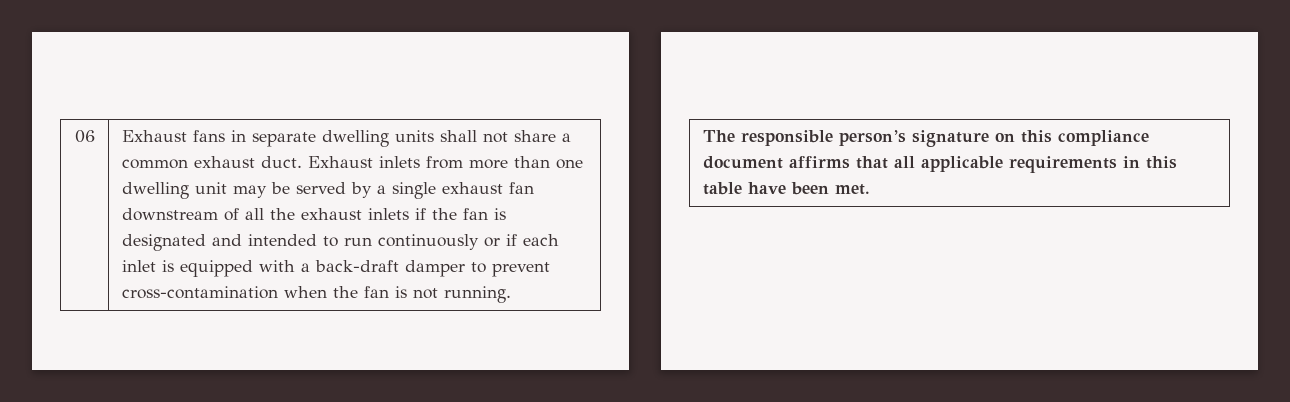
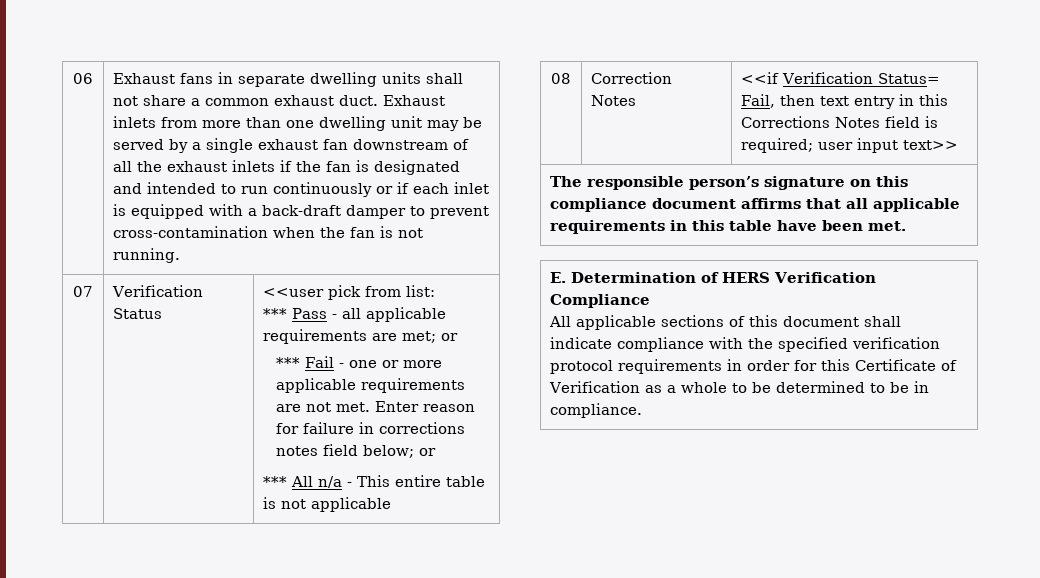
(511, 294) none -> [73,286,93,297] [112,285,204,297] [113,308,163,319] [263,285,436,300] [263,307,447,322] [263,329,459,344] [276,356,443,368] [276,378,466,393] [276,401,476,412] [276,422,466,434] [276,444,437,458] [263,475,486,488] [263,497,392,512] [551,73,571,84] [591,72,673,84] [591,95,637,106] [741,72,941,84] [741,94,949,109] [741,116,939,128] [741,138,959,153] // 07 | Verification Status | <<user pick from list: // *** Pass - all applicable requirements are met; or // *** Fail - one or more applicable requirements are not met. Enter reason for failure in corrections notes field below; or // *** All n/a - This entire table is not applicable // 08 | Correction Notes | <<if Verification Status= Fail, then text entry in this Corrections Notes field is required; user input text>>
(870, 189) none -> [550,272,877,283] [550,294,651,308] [549,315,902,330] [550,337,941,352] [550,359,958,374] [549,381,930,393] [550,403,643,418] // E. Determination of HERS Verification Compliance // All applicable sections of this document shall indicate compliance with the specified verification protocol requirements in order for this Certificate of Verification as a whole to be determined to be in compliance.

